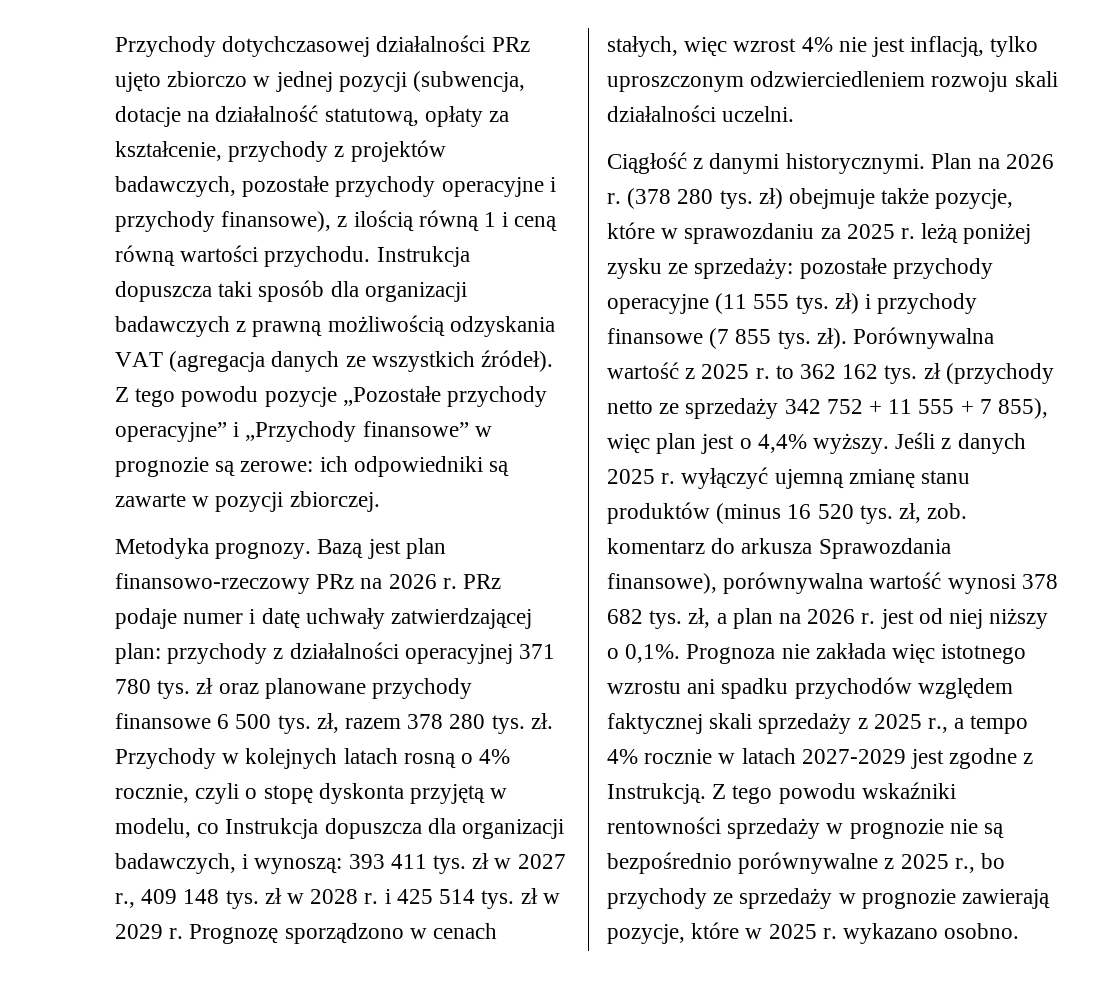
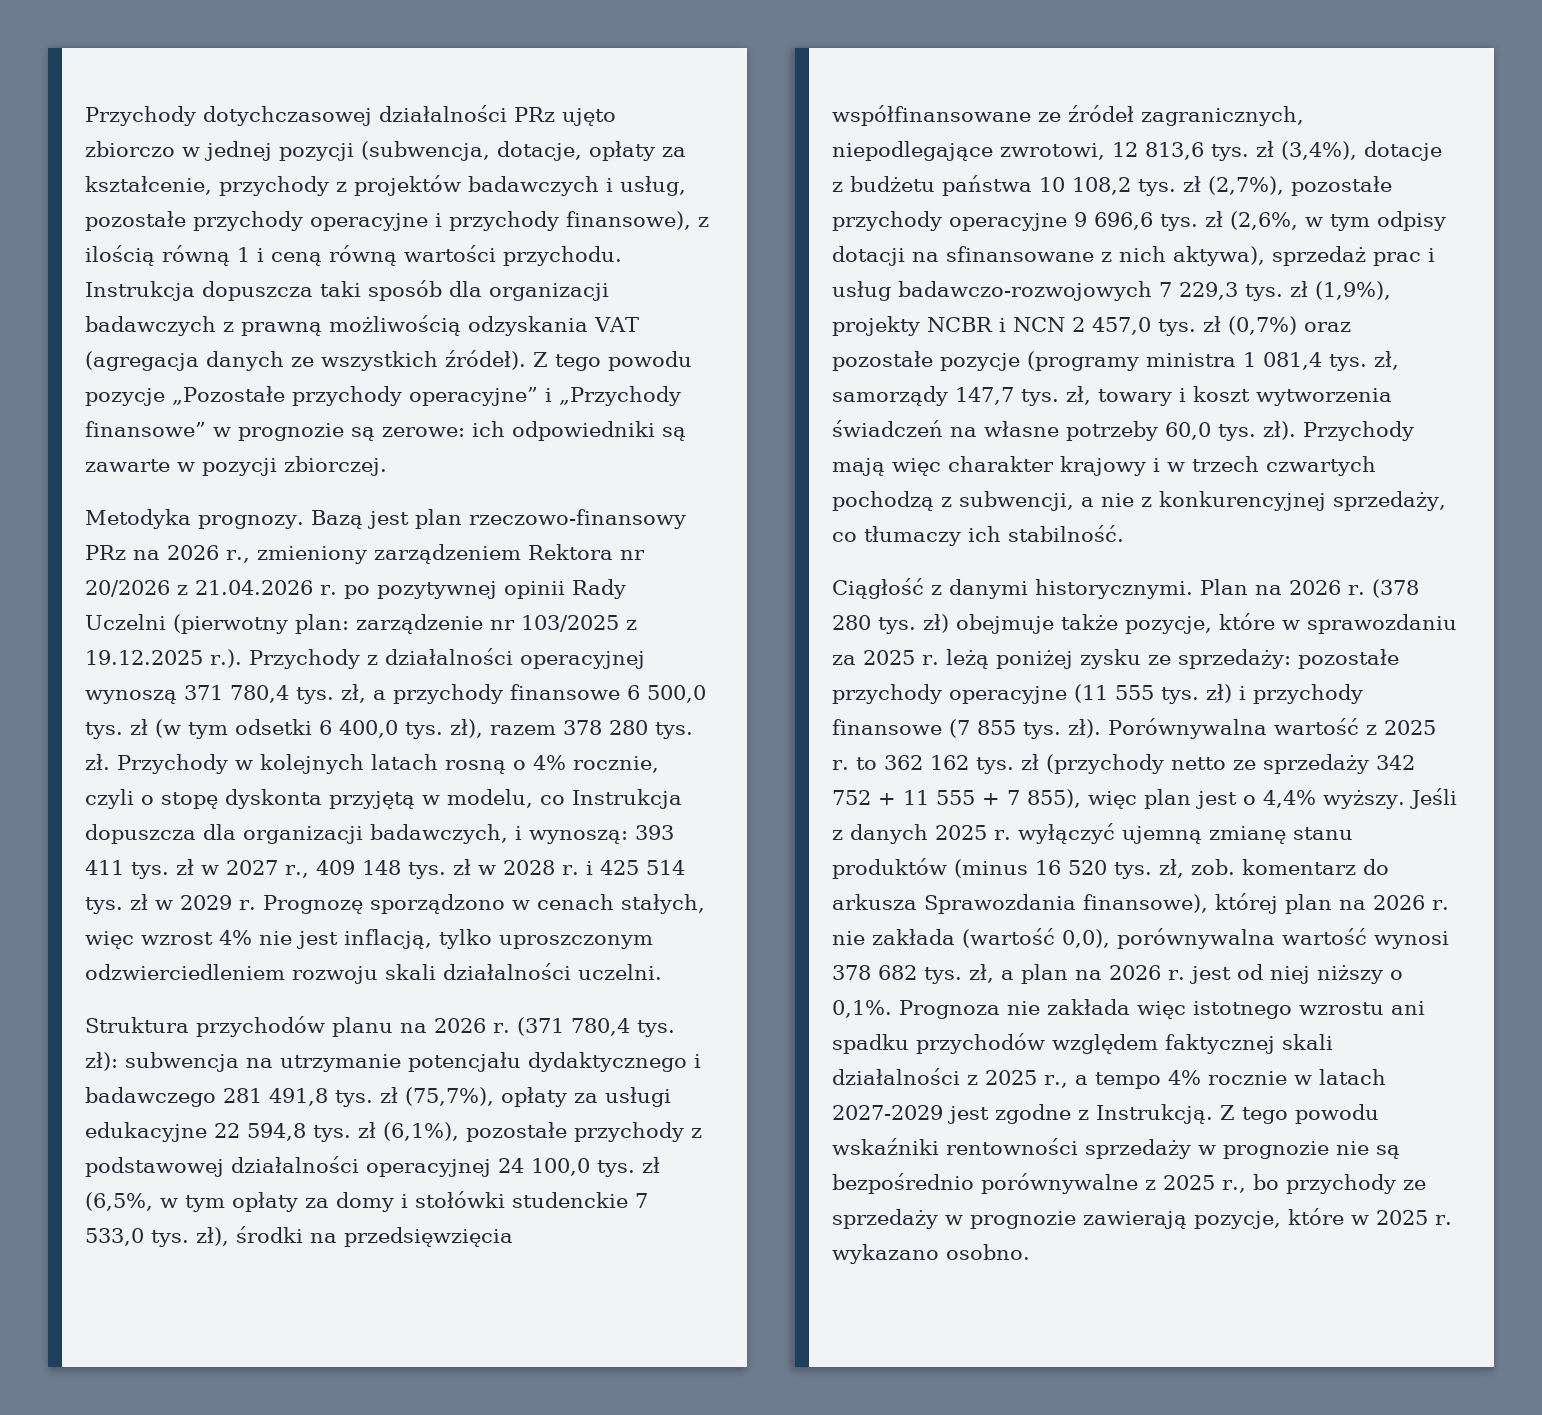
[115,105,419,127] dotacje na działalność statutową, -> [497,141,582,161] dotacje,
[115,176,236,197] badawczych, -> [468,176,686,196] badawczych i usług,
[115,573,310,594] finansowo-rzeczowy -> [468,509,686,529] rzeczowo-finansowy
[442,574,502,589] [115,608,533,629] [115,642,556,664] [115,678,473,699] [115,713,339,734] r. PRz podaje numer i datę uchwały zatwierdzającej plan: przychody z działalności operacyjnej 371 780 tys. zł oraz planowane przychody finansowe 6 500 tys. zł, -> [226,544,645,564] [85,579,626,599] [85,614,637,634] [85,648,645,669] [85,684,706,704] [85,719,483,739] r., zmieniony zarządzeniem Rektora nr 20/2026 z 21.04.2026 r. po pozytywnej opinii Rady Uczelni (pierwotny plan: zarządzenie nr 103/2025 z 19.12.2025 r.). Przychody z działalności operacyjnej wynoszą 371 780,4 tys. zł, a przychody finansowe 6 500,0 tys. zł (w tym odsetki 6 400,0 tys. zł),
(795, 114) none -> [85,1016,675,1037] [85,1052,701,1072] [85,1087,671,1107] [85,1122,702,1142] [85,1156,660,1177] [85,1191,648,1212] [85,1226,513,1247] [832,105,1304,126] [832,141,1442,161] [832,175,1392,196] [832,211,1446,231] [832,246,1435,266] [832,281,1391,301] [832,316,1351,336] [832,351,1399,371] [832,386,1392,406] [832,420,1414,441] [832,456,1376,476] [832,491,1446,511] [832,525,1124,546] // Struktura przychodów planu na 2026 r. (371 780,4 tys. zł): subwencja na utrzymanie potencjału dydaktycznego i badawczego 281 491,8 tys. zł (75,7%), opłaty za usługi edukacyjne 22 594,8 tys. zł (6,1%), pozostałe przychody z podstawowej działalności operacyjnej 24 100,0 tys. zł (6,5%, w tym opłaty za domy i stołówki studenckie 7 533,0 tys. zł), środki na przedsięwzięcia współfinansowane ze źródeł zagranicznych, niepodlegające zwrotowi, 12 813,6 tys. zł (3,4%), dotacje z budżetu państwa 10 108,2 tys. zł (2,7%), pozostałe przychody operacyjne 9 696,6 tys. zł (2,6%, w tym odpisy dotacji na sfinansowane z nich aktywa), sprzedaż prac i usług badawczo-rozwojowych 7 229,3 tys. zł (1,9%), projekty NCBR i NCN 2 457,0 tys. zł (0,7%) oraz pozostałe pozycje (programy ministra 1 081,4 tys. zł, samorządy 147,7 tys. zł, towary i koszt wytworzenia świadczeń na własne potrzeby 60,0 tys. zł). Przychody mają więc charakter krajowy i w trzech czwartych pochodzą z subwencji, a nie z konkurencyjnej sprzedaży, co tłumaczy ich stabilność.
(717, 583) none -> [1215,893,1449,914] [832,928,1110,948] której plan na 2026 r. nie zakłada (wartość 0,0),
[758,713,852,734] sprzedaży -> [832,1068,960,1085] działalności

